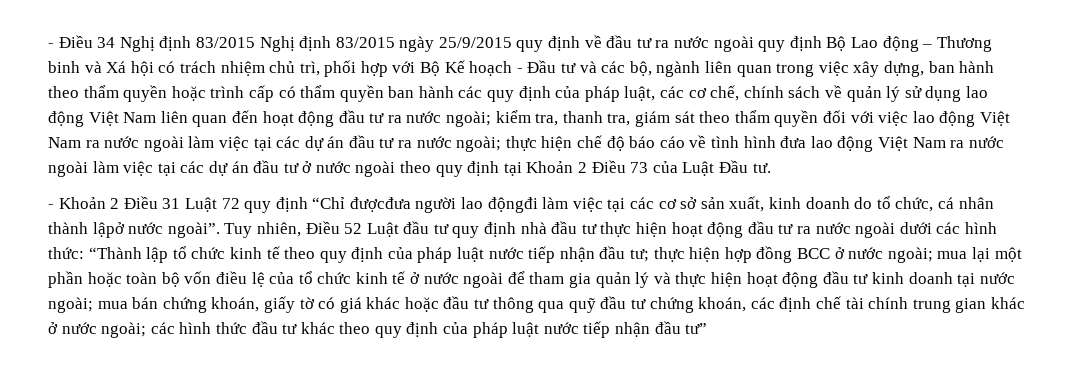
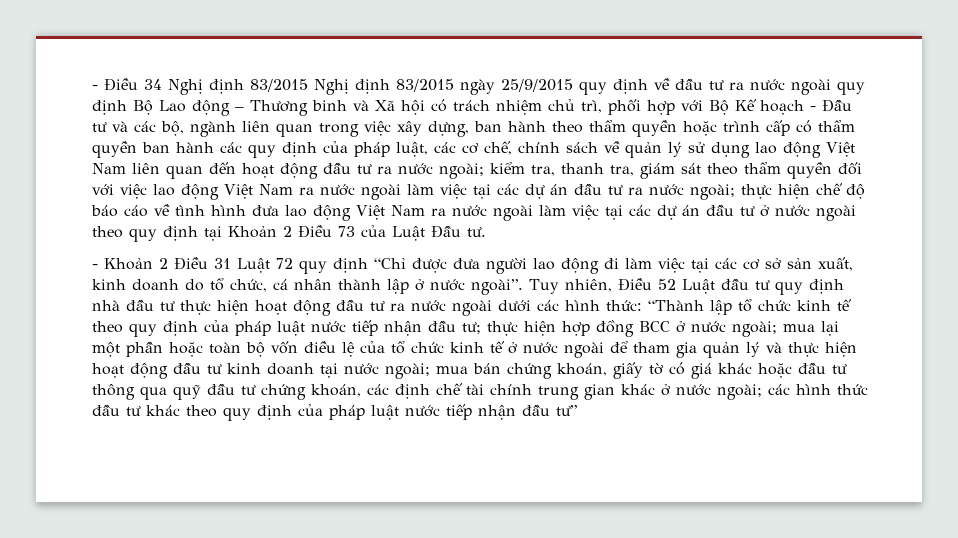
[106,61,127,73] Xá -> [375,100,395,111] Xã
[349,197,538,213] đượcđưa người lao độngđi -> [412,258,619,274] được đưa người lao động đi
[92,222,125,238] lậpở -> [387,279,425,294] lập ở

